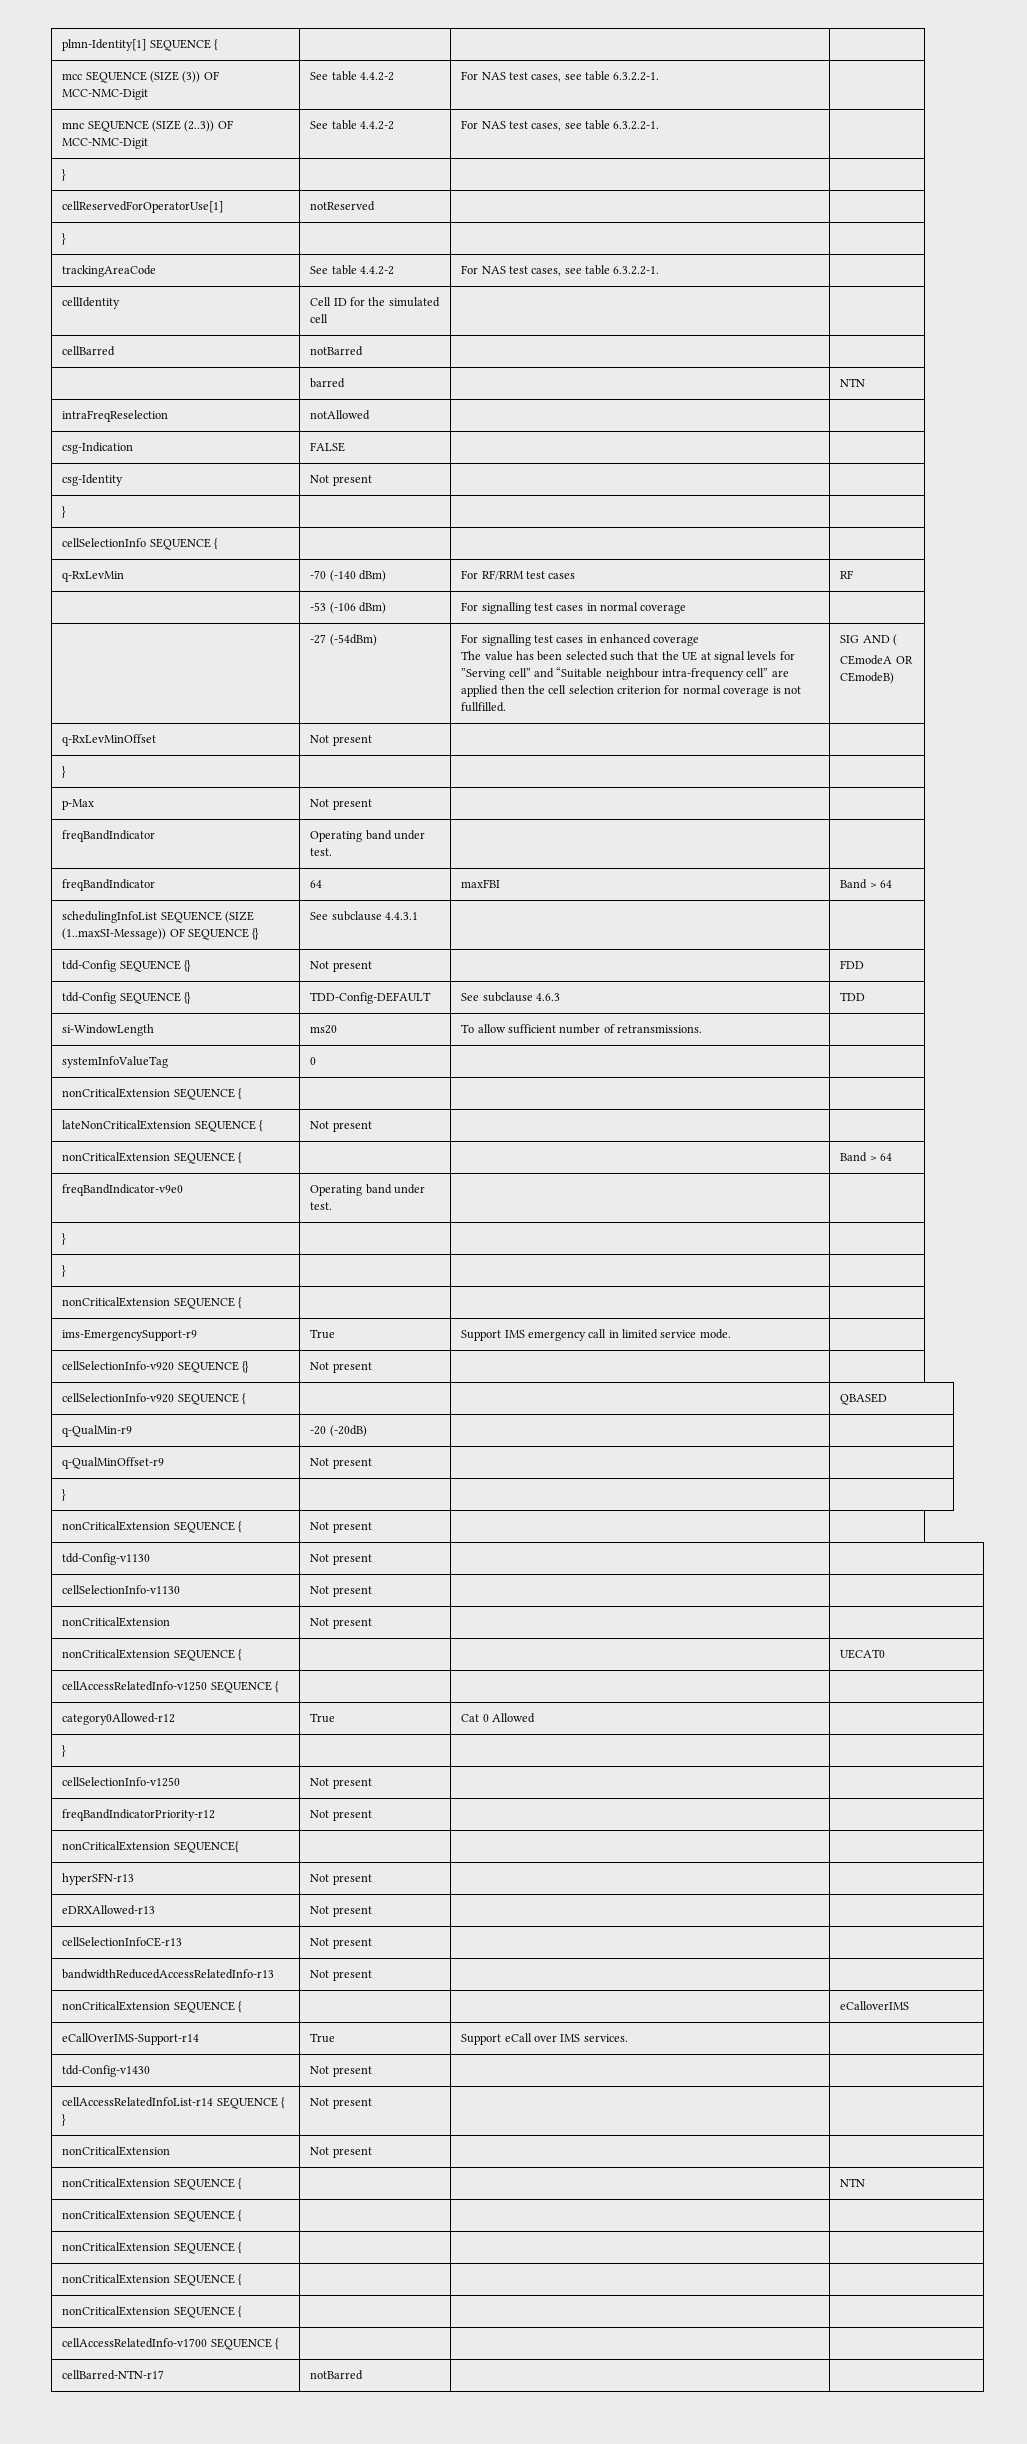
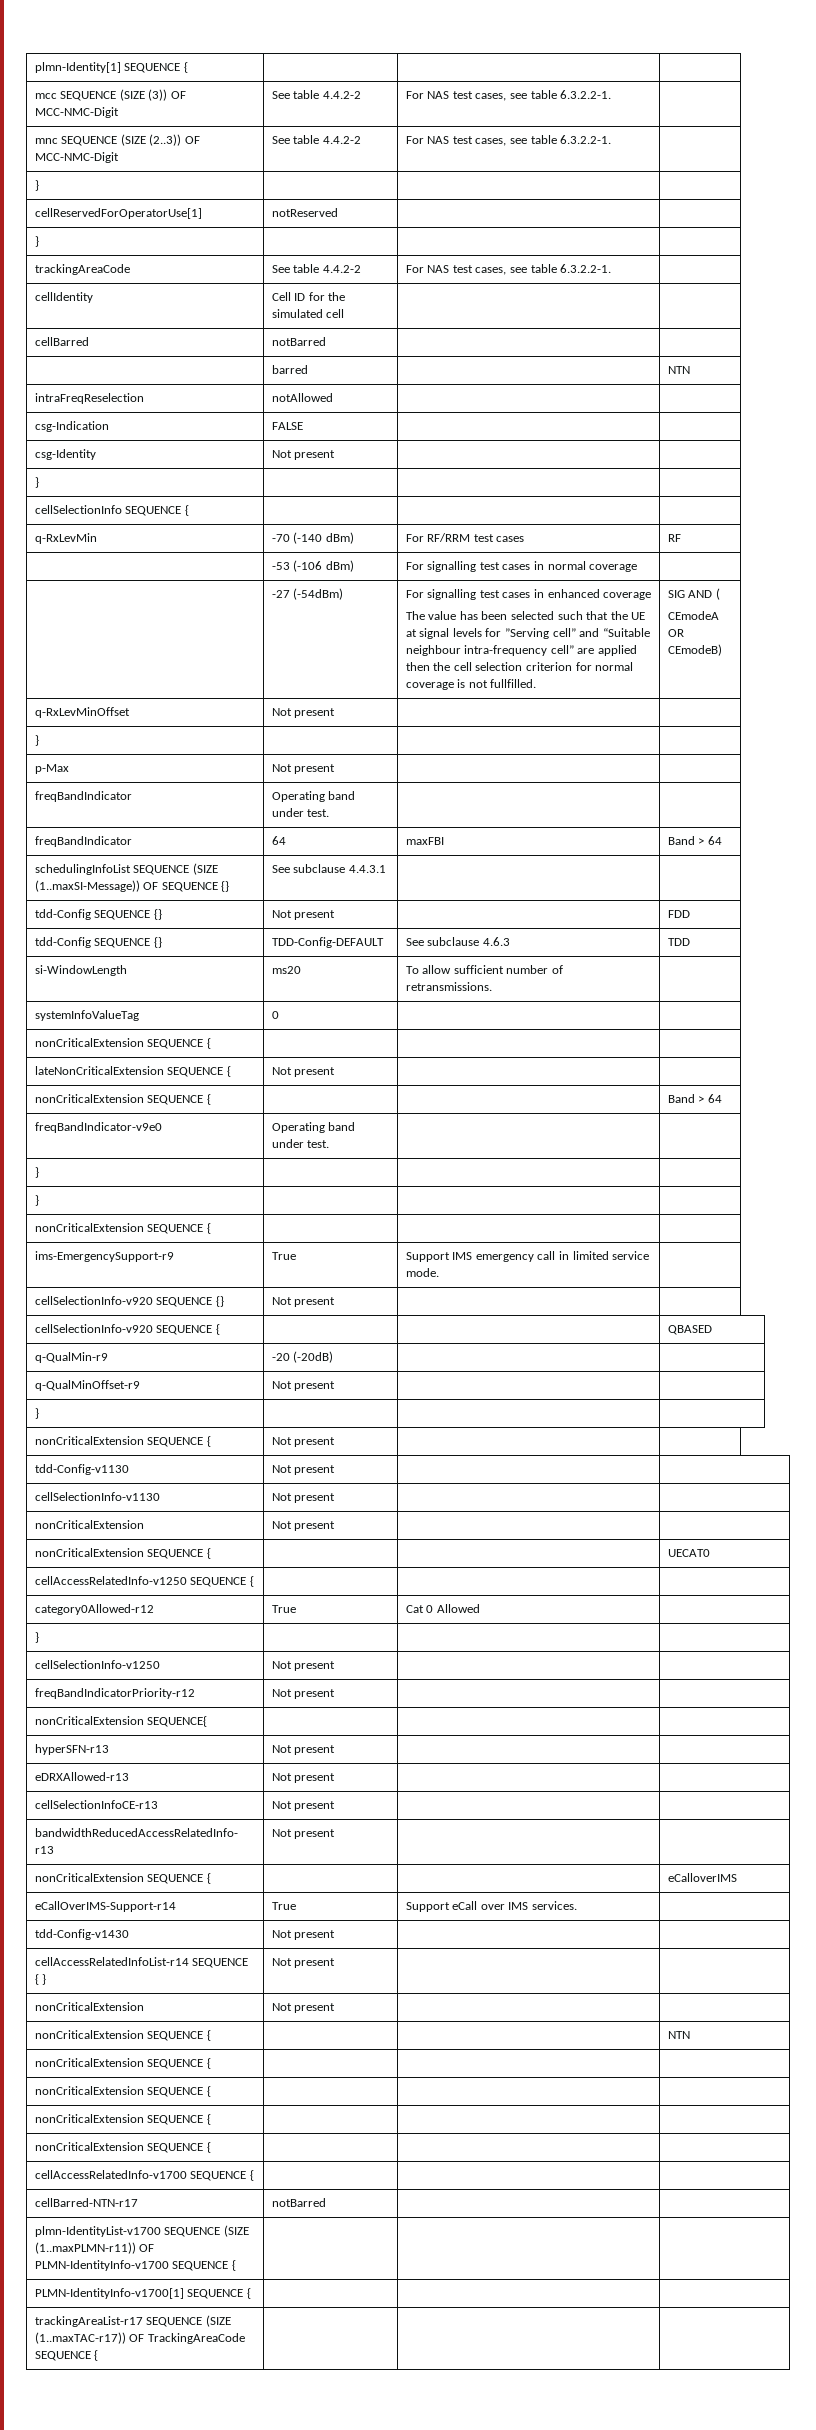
(364, 2375) none -> [34,2225,249,2237] [34,2242,155,2254] [34,2260,236,2271] [34,2288,251,2299] [34,2315,231,2327] [34,2332,245,2344] [34,2350,99,2361] // plmn-IdentityList-v1700 SEQUENCE (SIZE (1..maxPLMN-r11)) OF PLMN-IdentityInfo-v1700 SEQUENCE { | | | // PLMN-IdentityInfo-v1700[1] SEQUENCE { | | | // trackingAreaList-r17 SEQUENCE (SIZE (1..maxTAC-r17)) OF TrackingAreaCode SEQUENCE { | | |

